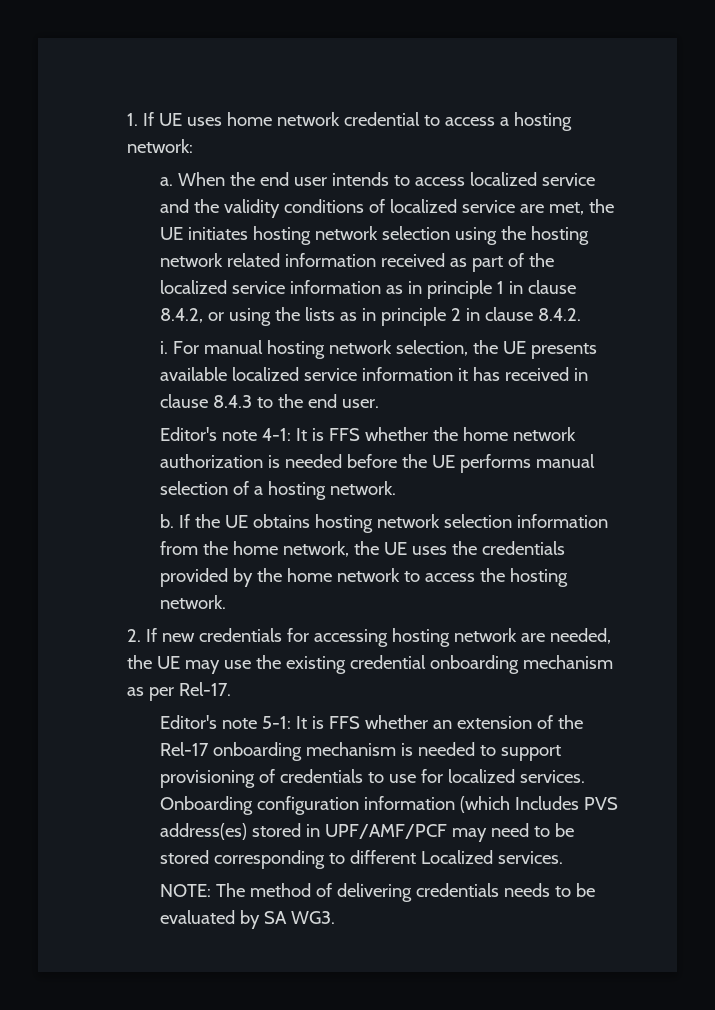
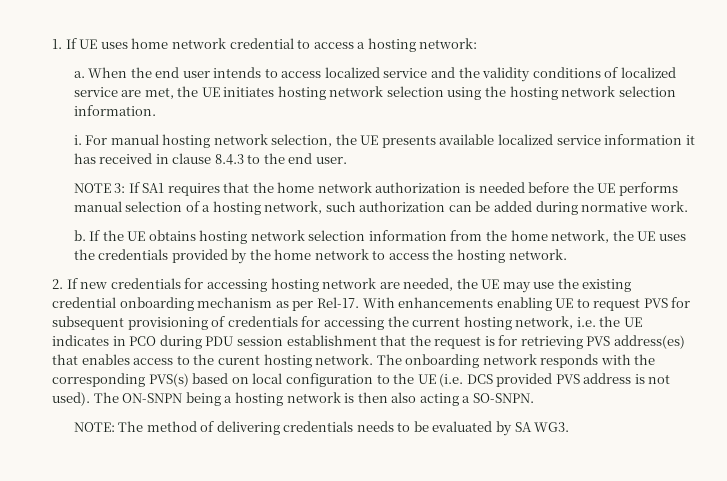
[227,253,555,272] [160,280,577,299] [160,307,582,326] related information received as part of the localized service information as in principle 1 in clause 8.4.2, or using the lists as in principle 2 in clause 8.4.2. -> [618,86,676,97] [73,105,156,116] selection information.
[160,427,429,441] Editor's note 4-1: It is FFS whether -> [73,182,250,196] NOTE 3: If SA1 requires that
[330,481,397,495] network. -> [264,201,688,215] network, such authorization can be added during normative work.
[160,715,584,729] [160,742,562,761] [160,769,586,788] [160,796,619,815] [160,823,574,842] [160,850,564,869] // Editor's note 5-1: It is FFS whether an extension of the Rel-17 onboarding mechanism is needed to support provisioning of credentials to use for localized services. Onboarding configuration information (which Includes PVS address(es) stored in UPF/AMF/PCF may need to be stored corresponding to different Localized services. -> [362,297,691,311] [52,316,642,330] [52,335,685,349] [52,354,656,368] [52,373,671,387] [52,392,534,406] With enhancements enabling UE to request PVS for subsequent provisioning of credentials for accessing the current hosting network, i.e. the UE indicates in PCO during PDU session establishment that the request is for retrieving PVS address(es) that enables access to the curent hosting network. The onboarding network responds with the corresponding PVS(s) based on local configuration to the UE (i.e. DCS provided PVS address is not used). The ON-SNPN being a hosting network is then also acting a SO-SNPN.

